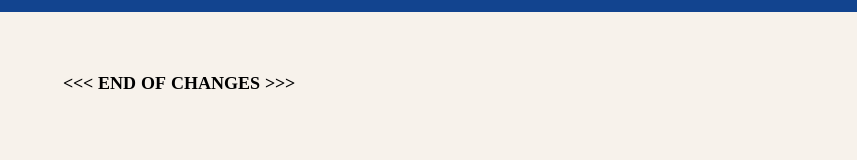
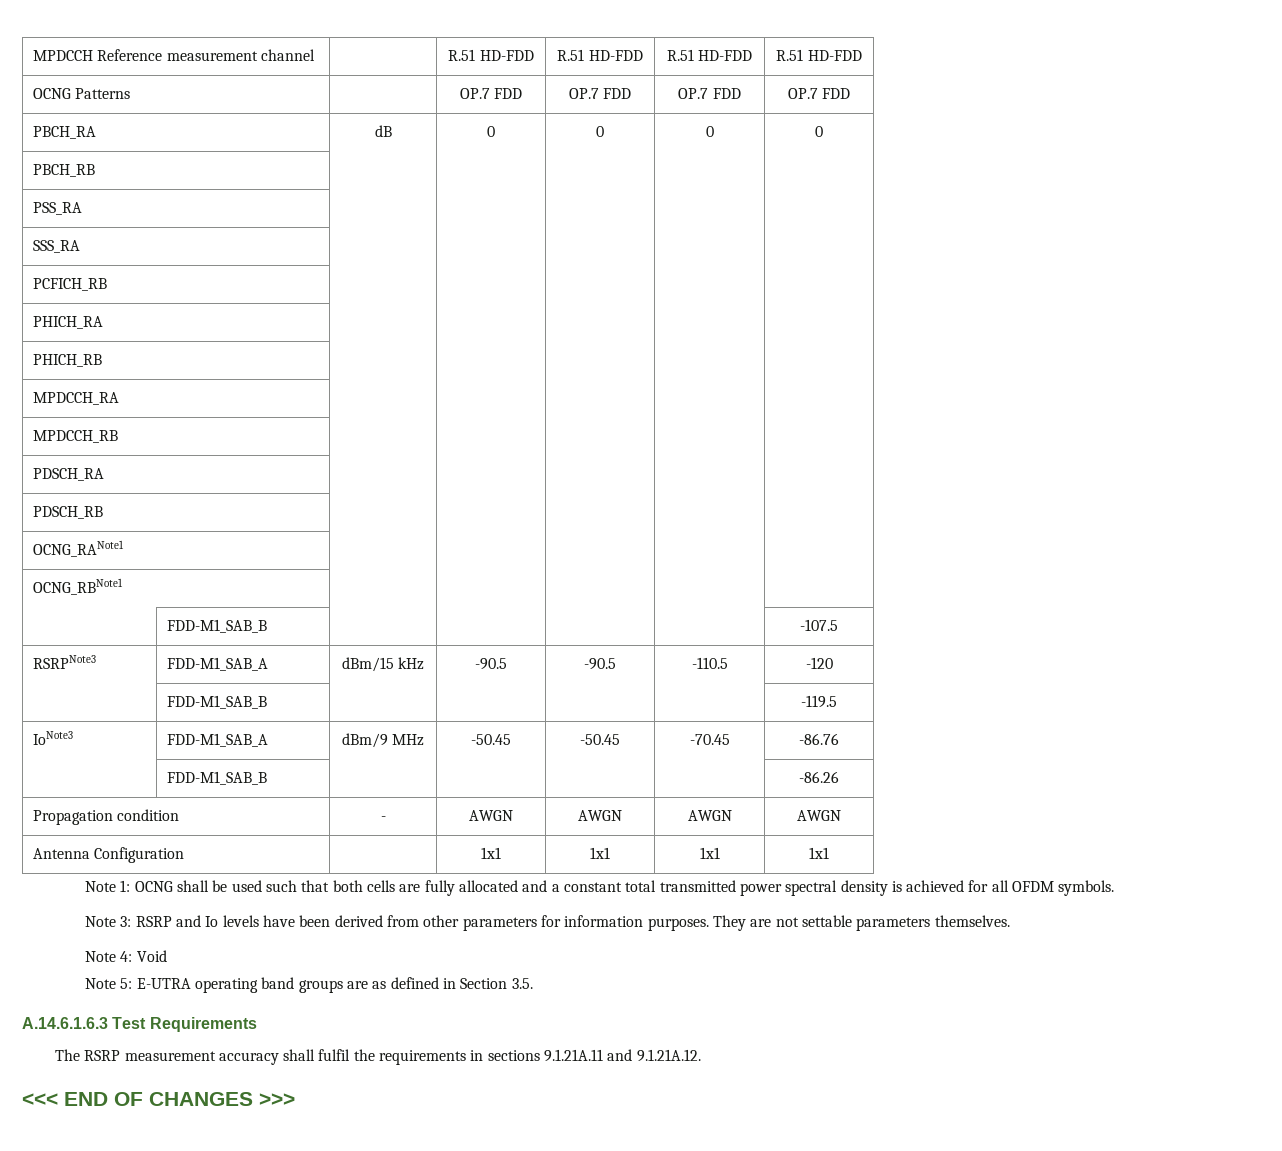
(63, 83) none -> [32,49,315,61] [448,49,534,61] [557,49,643,61] [666,49,753,61] [776,49,862,61] [32,88,131,99] [459,88,523,99] [568,88,632,99] [678,88,741,99] [787,88,851,99] [32,126,96,139] [374,125,392,137] [487,126,495,137] [596,126,604,137] [705,126,714,137] [815,126,823,137] [32,164,95,177] [32,202,82,215] [32,240,80,253] [32,278,107,291] [32,316,103,329] [32,354,102,367] [32,392,119,405] [32,430,118,443] [32,468,104,481] [32,506,103,519] [32,540,124,557] [32,578,123,595] [166,619,267,633] [800,619,838,631] [32,655,96,669] [166,657,268,671] [341,657,425,672] [475,658,507,670] [584,658,616,670] [691,657,728,669] [805,657,833,669] [166,695,267,709] [801,695,837,708] [32,731,73,745] [166,733,268,747] [341,733,425,748] [471,734,511,745] [580,734,620,745] [689,734,730,745] [799,733,839,745] [166,771,267,785] [799,771,839,783] [32,809,180,825] [380,816,386,821] [469,810,513,821] [578,810,622,821] [687,810,732,821] [797,810,841,821] [32,847,185,863] [481,847,501,859] [590,847,610,859] [699,847,720,859] [809,847,829,859] [85,880,1115,896] [85,915,1010,931] [85,950,167,962] [85,977,533,993] [22,1017,257,1032] [54,1049,701,1065] MPDCCH Reference measurement channel | | R.51 HD-FDD | R.51 HD-FDD | R.51 HD-FDD | R.51 HD-FDD // OCNG Patterns | | OP.7 FDD | OP.7 FDD | OP.7 FDD | OP.7 FDD // PBCH_RA | dB | 0 | 0 | 0 | 0 // PBCH_RB | | | | | // PSS_RA | | | | | // SSS_RA | | | | | // PCFICH_RB | | | | | // PHICH_RA | | | | | // PHICH_RB | | | | | // MPDCCH_RA | | | | | // MPDCCH_RB | | | | | // PDSCH_RA | | | | | // PDSCH_RB | | | | | // OCNG_RANote1 | | | | | // OCNG_RBNote1 | | | | | // | FDD-M1_SAB_B | | | | | -107.5 // RSRPNote3 | FDD-M1_SAB_A | dBm/15 kHz | -90.5 | -90.5 | -110.5 | -120 // | FDD-M1_SAB_B | | | | | -119.5 // IoNote3 | FDD-M1_SAB_A | dBm/9 MHz | -50.45 | -50.45 | -70.45 | -86.76 // | FDD-M1_SAB_B | | | | | -86.26 // Propagation condition | - | AWGN | AWGN | AWGN | AWGN // Antenna Configuration | | 1x1 | 1x1 | 1x1 | 1x1 // Note 1: OCNG shall be used such that both cells are fully allocated and a constant total transmitted power spectral density is achieved for all OFDM symbols. // Note 3: RSRP and Io levels have been derived from other parameters for information purposes. They are not settable parameters themselves. // Note 4: Void // Note 5: E-UTRA operating band groups are as defined in Section 3.5. // A.14.6.1.6.3 Test Requirements // The RSRP measurement accuracy shall fulfil the requirements in sections 9.1.21A.11 and 9.1.21A.12. //

